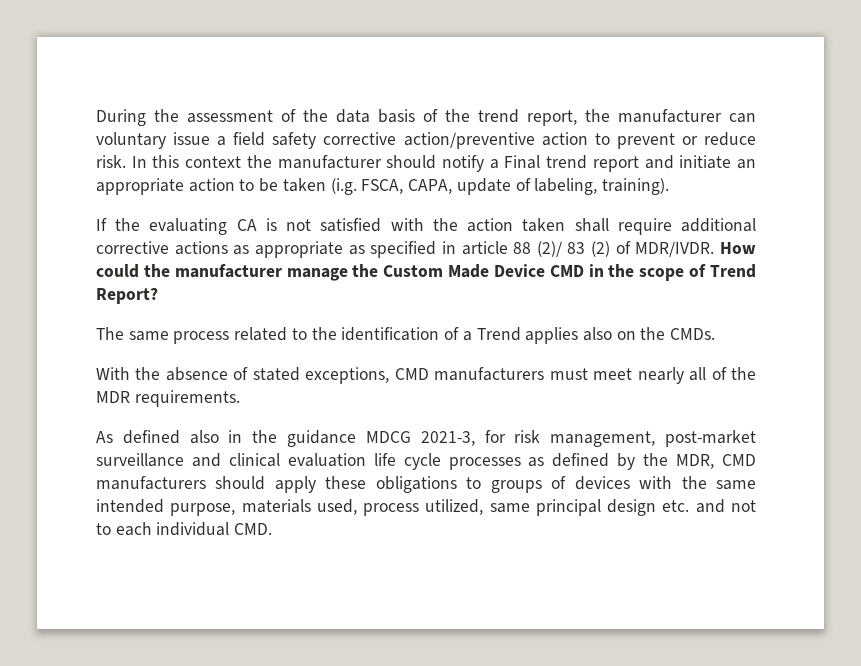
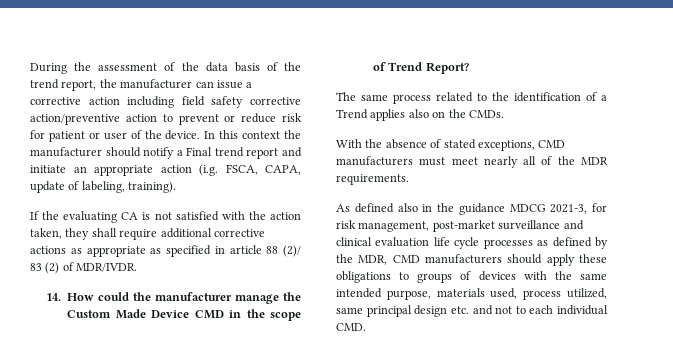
[96,132,166,149] voluntary -> (214, 84) none
(227, 141) none -> [30,96,175,108] corrective action including
[96,155,126,168] risk. -> [282,113,302,122] [30,130,201,142] risk for patient or user of the device.
[239,178,326,192] to be taken -> (192, 169) none
[522,218,566,232] taken -> [30,228,90,240] taken, they
(715, 249) none -> [45,293,61,301] // 14.

